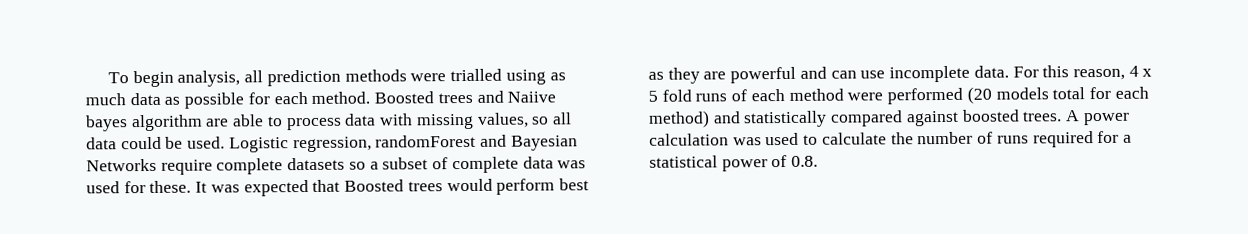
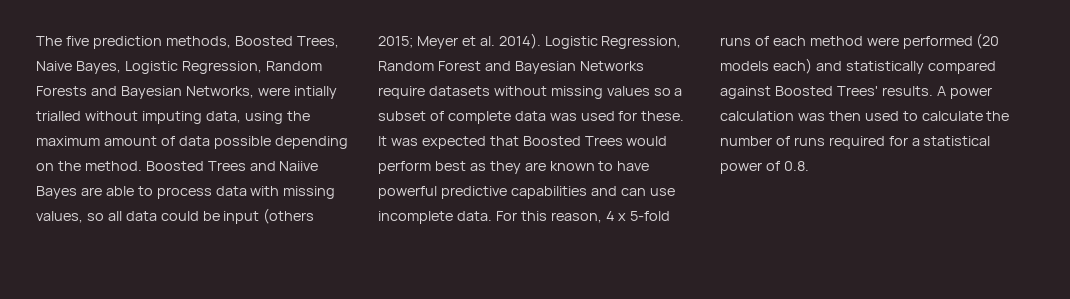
[108,68,566,88] [85,91,308,109] To begin analysis, all prediction methods were trialled using as much data as possible for each -> [36,36,339,49] [36,61,322,74] [36,86,337,99] [36,111,310,124] [36,136,348,149] [36,161,81,171] The five prediction methods, Boosted Trees, Naive Bayes, Logistic Regression, Random Forests and Bayesian Networks, were intially trialled without imputing data, using the maximum amount of data possible depending on the
[437,92,473,104] trees -> [207,161,246,171] Trees
[85,114,203,132] bayes algorithm -> [36,186,77,199] Bayes
[187,134,578,153] [86,157,346,175] used. Logistic regression, randomForest and Bayesian Networks require complete datasets -> [223,208,315,224] [378,33,682,49] [378,61,644,74] [378,86,650,99] input (others 2015; Meyer et al. 2014). Logistic Regression, Random Forest and Bayesian Networks require datasets without missing values
[407,181,443,192] trees -> [584,136,623,146] Trees
[730,66,797,84] powerful -> [549,161,650,171] [378,186,587,199] known to have powerful predictive capabilities
[648,89,692,102] 5 fold -> [630,211,671,221] 5-fold
[1052,86,1149,100] [648,110,710,128] total for each method) -> [772,58,812,74] each)
[961,109,1063,122] boosted trees. -> [774,86,933,96] Boosted Trees' results.
(762, 141) none -> [828,111,861,121] then

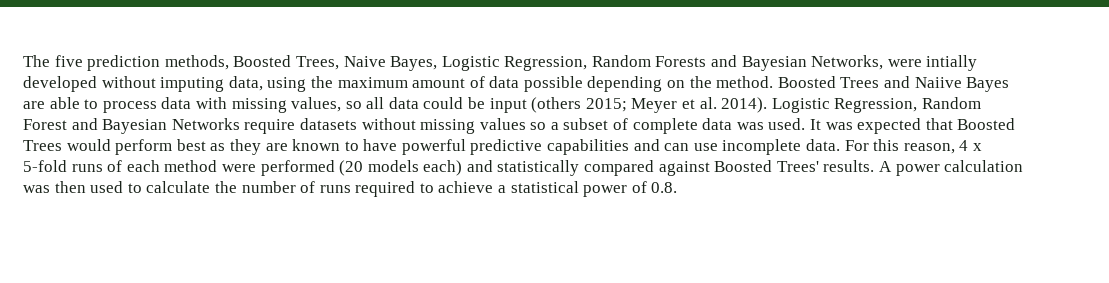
[36,111,81,121] trialled -> [23,76,97,92] developed
[580,111,685,121] used for these. -> [768,118,806,130] used.
[888,136,908,146] for -> [419,181,494,193] to achieve

